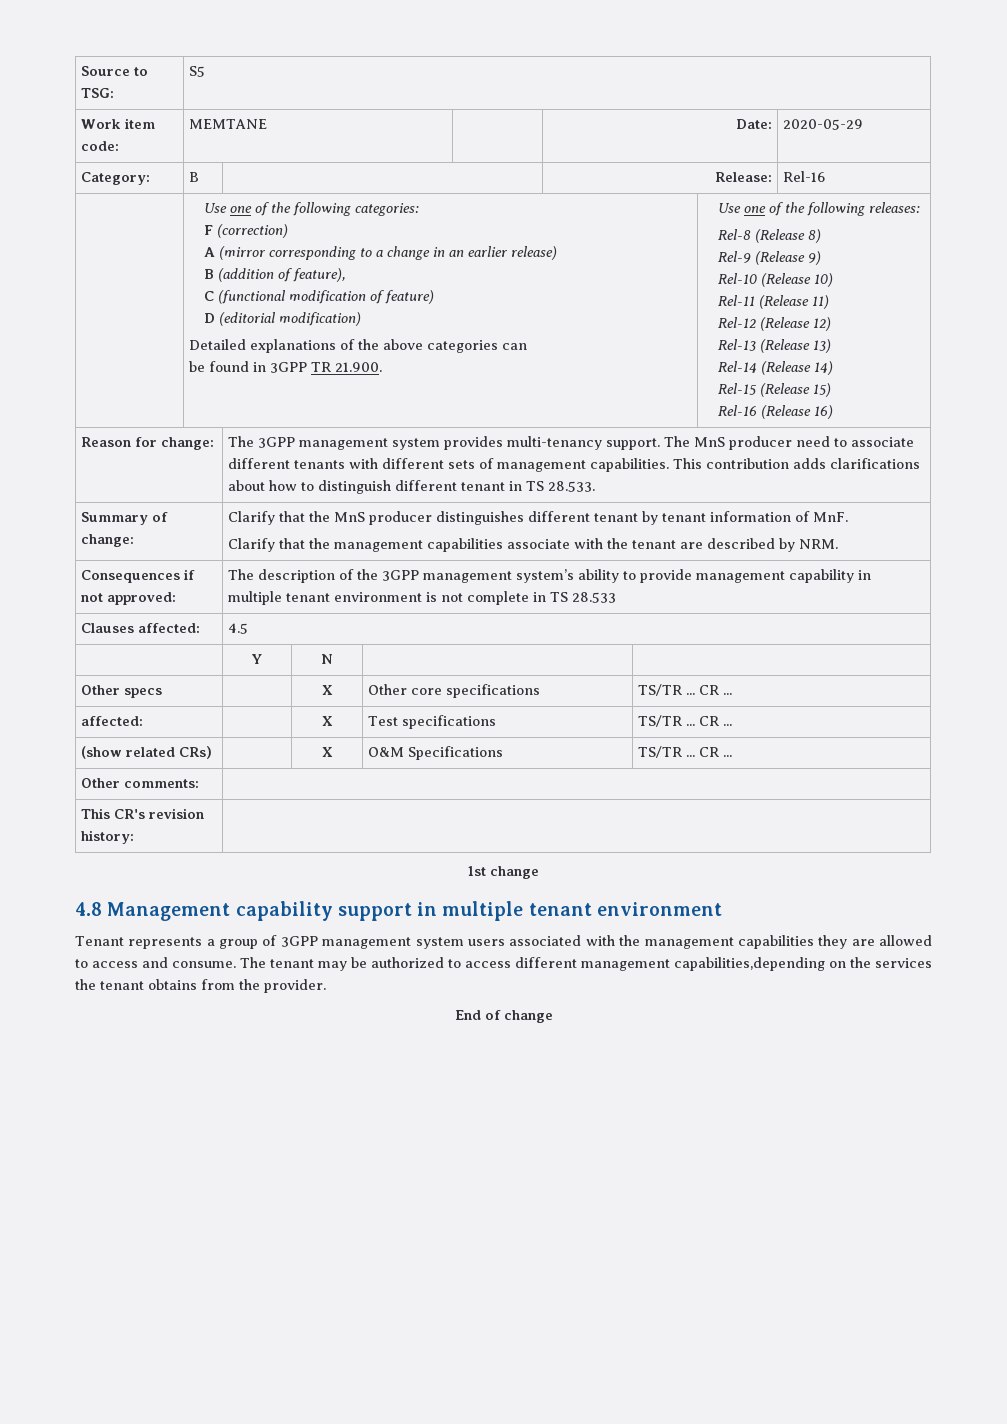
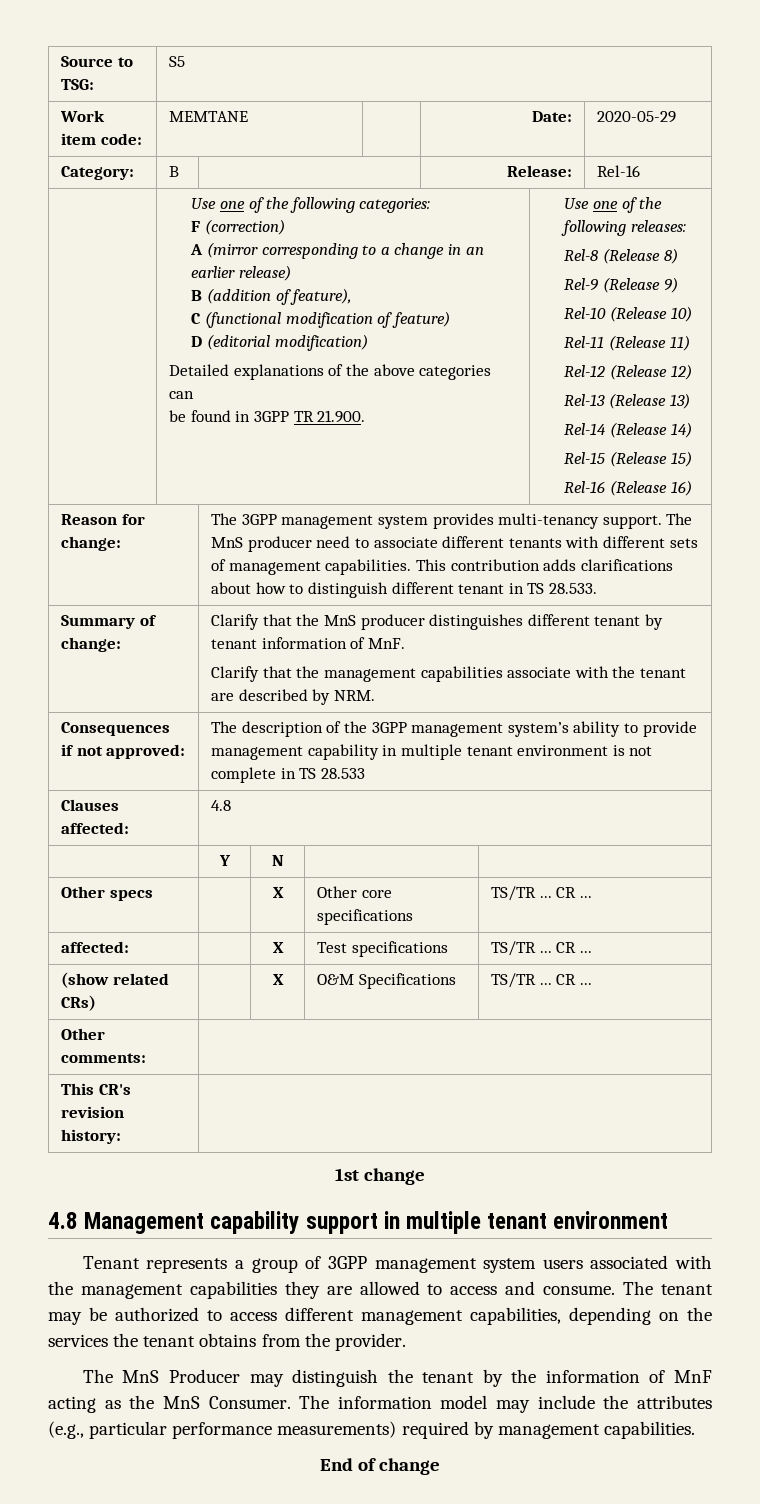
[227,623,248,634] 4.5 -> [211,800,232,811] 4.8
[674,957,825,971] capabilities,depending -> [470,1307,651,1325] capabilities, depending
(326, 986) none -> [82,1369,712,1387] [48,1395,712,1413] [48,1421,695,1439] // The MnS Producer may distinguish the tenant by the information of MnF acting as the MnS Consumer. The information model may include the attributes (e.g., particular performance measurements) required by management capabilities.

